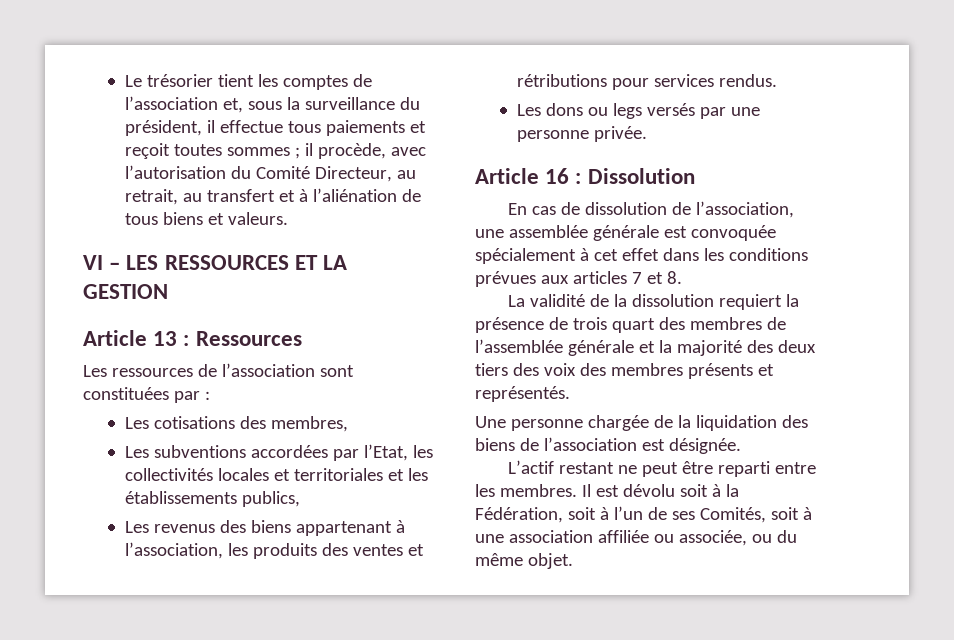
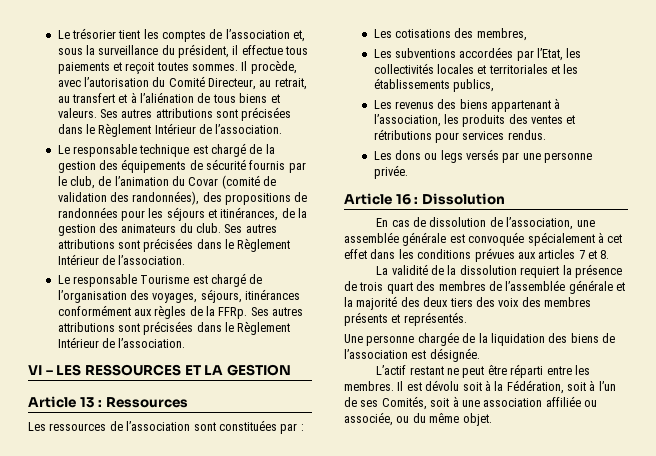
[227,143,314,159] sommes ; il -> [192,61,248,71] sommes. Il
(289, 218) none -> [99,107,292,121] [57,123,283,137] [57,143,275,157] [57,159,306,173] [57,175,277,189] [57,191,308,205] [57,207,308,221] [57,223,277,236] [57,238,291,252] [57,254,186,265] [57,273,263,287] [57,289,301,303] [57,305,304,319] [57,321,291,335] [57,337,186,348] Ses autres attributions sont précisées dans le Règlement Intérieur de l’association. // Le responsable technique est chargé de la gestion des équipements de sécurité fournis par le club, de l’animation du Covar (comité de validation des randonnées), des propositions de randonnées pour les séjours et itinérances, de la gestion des animateurs du club. Ses autres attributions sont précisées dans le Règlement Intérieur de l’association. // Le responsable Tourisme est chargé de l’organisation des voyages, séjours, itinérances conformément aux règles de la FFRp. Ses autres attributions sont précisées dans le Règlement Intérieur de l’association.
[717,461,770,477] reparti -> [510,364,544,378] réparti

